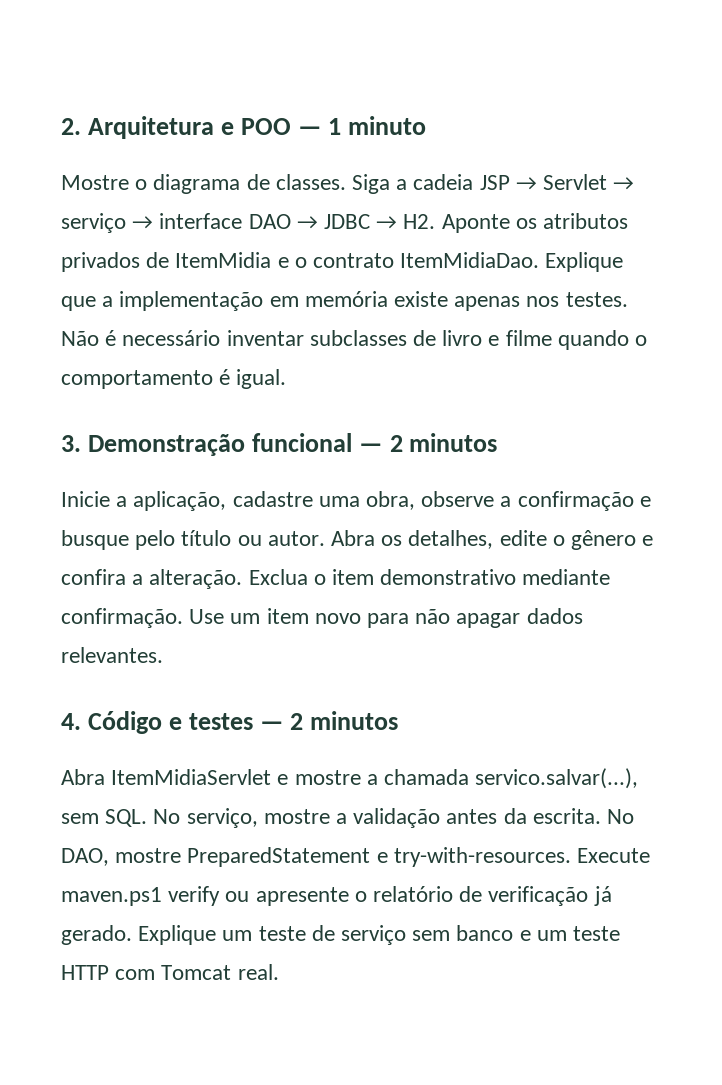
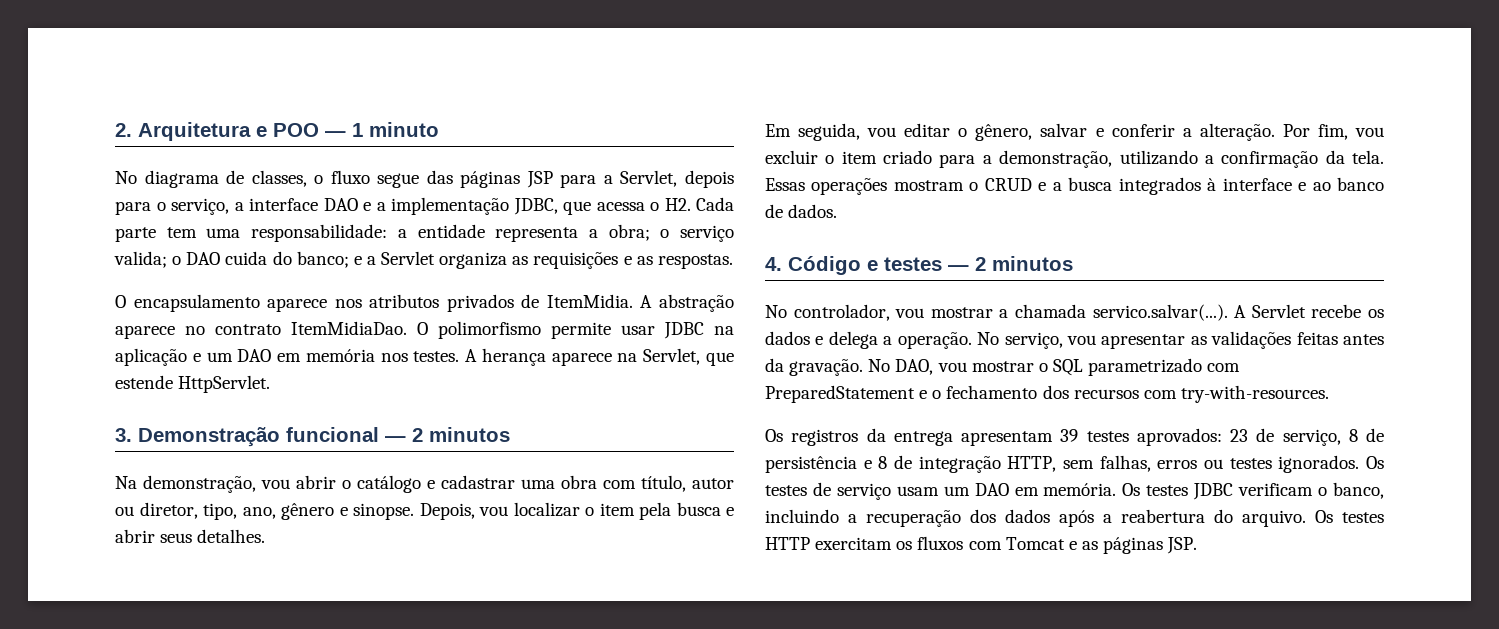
[61,174,635,194] [61,213,629,233] [61,252,624,272] [61,291,628,311] [61,330,648,350] [61,369,287,389] Mostre o diagrama de classes. Siga a cadeia JSP → Servlet → serviço → interface DAO → JDBC → H2. Aponte os atributos privados de ItemMidia e o contrato ItemMidiaDao. Explique que a implementação em memória existe apenas nos testes. Não é necessário inventar subclasses de livro e filme quando o comportamento é igual. -> [115,170,735,188] [115,197,734,215] [115,224,734,242] [114,251,733,269] [115,294,734,312] [115,321,734,339] [115,348,734,366] [115,375,271,393] No diagrama de classes, o fluxo segue das páginas JSP para a Servlet, depois para o serviço, a interface DAO e a implementação JDBC, que acessa o H2. Cada parte tem uma responsabilidade: a entidade representa a obra; o serviço valida; o DAO cuida do banco; e a Servlet organiza as requisições e as respostas. // O encapsulamento aparece nos atributos privados de ItemMidia. A abstração aparece no contrato ItemMidiaDao. O polimorfismo permite usar JDBC na aplicação e um DAO em memória nos testes. A herança aparece na Servlet, que estende HttpServlet.
[61,491,651,511] [61,530,654,550] [61,569,611,589] [61,608,583,628] [61,647,163,663] Inicie a aplicação, cadastre uma obra, observe a confirmação e busque pelo título ou autor. Abra os detalhes, edite o gênero e confira a alteração. Exclua o item demonstrativo mediante confirmação. Use um item novo para não apagar dados relevantes. -> [115,475,734,493] [115,502,734,520] [115,529,266,543] [765,123,1384,141] [765,150,1384,168] [765,177,1384,195] [765,204,838,218] Na demonstração, vou abrir o catálogo e cadastrar uma obra com título, autor ou diretor, tipo, ano, gênero e sinopse. Depois, vou localizar o item pela busca e abrir seus detalhes. // Em seguida, vou editar o gênero, salvar e conferir a alteração. Por fim, vou excluir o item criado para a demonstração, utilizando a confirmação da tela. Essas operações mostram o CRUD e a busca integrados à interface e ao banco de dados.
[61,768,639,789] [61,808,441,828] Abra ItemMidiaServlet e mostre a chamada servico.salvar(...), sem SQL. No serviço, mostre a validação -> [765,304,1384,321] [765,331,1338,349] No controlador, vou mostrar a chamada servico.salvar(...). A Servlet recebe os dados e delega a operação. No serviço, vou apresentar as validações feitas
[532,808,601,824] escrita. -> [789,359,864,376] gravação.
[115,847,651,867] [61,886,612,906] [61,925,621,945] [61,964,279,980] mostre PreparedStatement e try-with-resources. Execute maven.ps1 verify ou apresente o relatório de verificação já gerado. Explique um teste de serviço sem banco e um teste HTTP com Tomcat real. -> [937,358,1241,376] [765,385,1329,403] [765,428,1384,446] [765,455,1384,473] [765,482,1384,500] [765,509,1384,527] [765,536,1198,554] vou mostrar o SQL parametrizado com PreparedStatement e o fechamento dos recursos com try-with-resources. // Os registros da entrega apresentam 39 testes aprovados: 23 de serviço, 8 de persistência e 8 de integração HTTP, sem falhas, erros ou testes ignorados. Os testes de serviço usam um DAO em memória. Os testes JDBC verificam o banco, incluindo a recuperação dos dados após a reabertura do arquivo. Os testes HTTP exercitam os fluxos com Tomcat e as páginas JSP.

